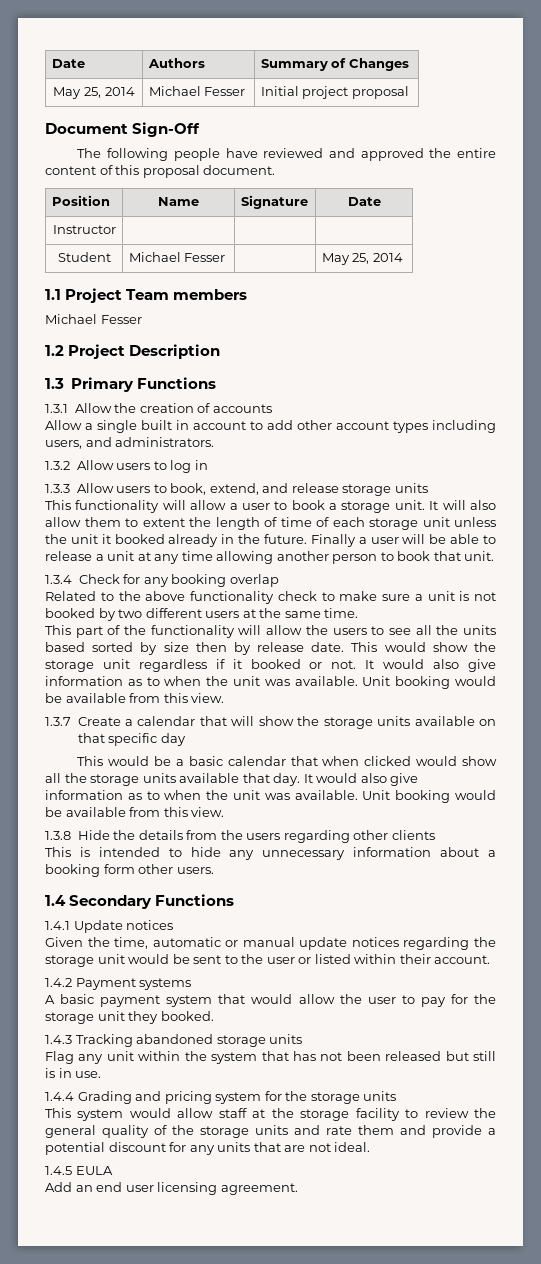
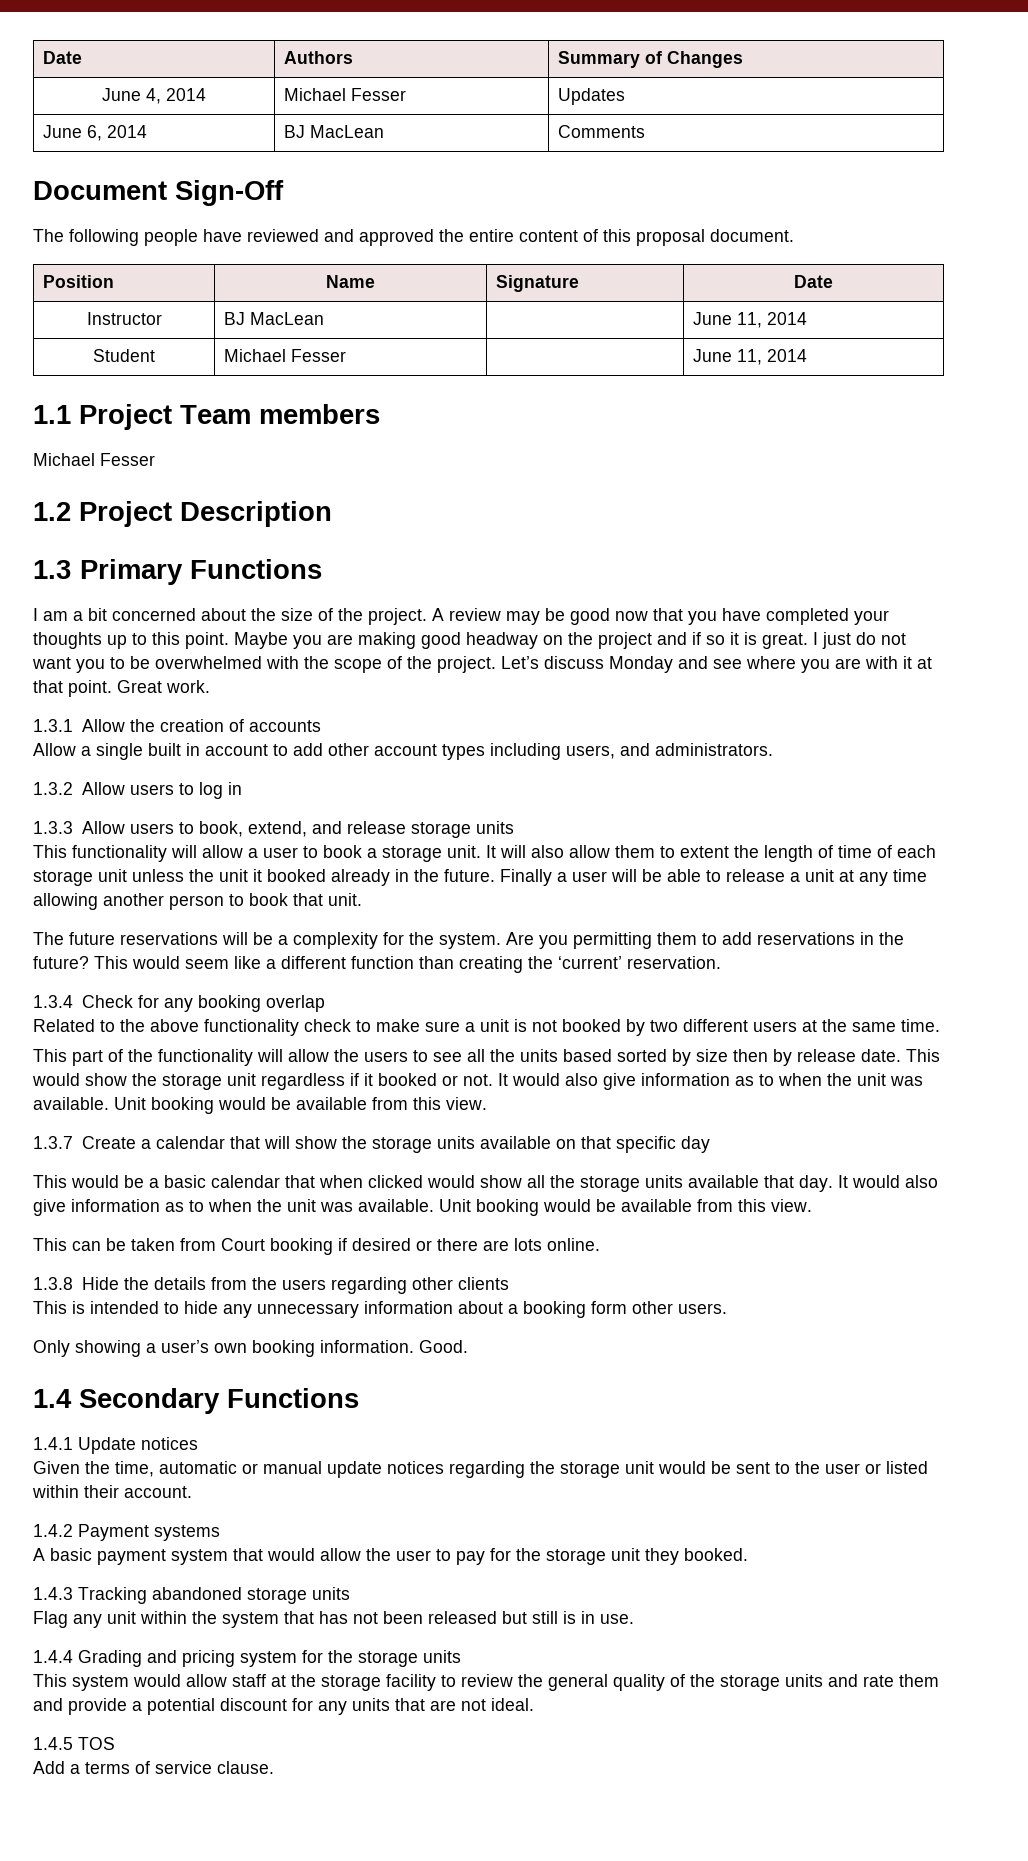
[53,87,101,99] May 25, -> [102,88,161,104] June 4,
[260,86,409,99] Initial project proposal -> [558,88,626,105] [43,125,148,141] [284,125,385,138] [558,125,646,138] Updates // June 6, 2014 | BJ MacLean | Comments
(116, 229) | | -> [224,312,325,325] [693,312,808,328] BJ MacLean | | June 11, 2014
[321,253,370,265] May 25, -> [693,349,763,365] June 11,
(216, 383) none -> [33,608,889,625] [33,632,906,649] [32,656,932,673] [33,680,210,697] // I am a bit concerned about the size of the project. A review may be good now that you have completed your thoughts up to this point. Maybe you are making good headway on the project and if so it is great. I just do not want you to be overwhelmed with the scope of the project. Let’s discuss Monday and see where you are with it at that point. Great work.
(495, 556) none -> [33,932,904,949] [33,956,721,973] // The future reservations will be a complexity for the system. Are you permitting them to add reservations in the future? This would seem like a different function than creating the ‘current’ reservation.
(225, 812) none -> [33,1238,600,1255] // This can be taken from Court booking if desired or there are lots online.
(214, 870) none -> [33,1340,468,1357] // Only showing a user’s own booking information. Good.
[75,1166,113,1175] EULA -> [78,1737,115,1750] TOS
[75,1182,298,1195] an end user licensing agreement. -> [70,1761,274,1774] a terms of service clause.

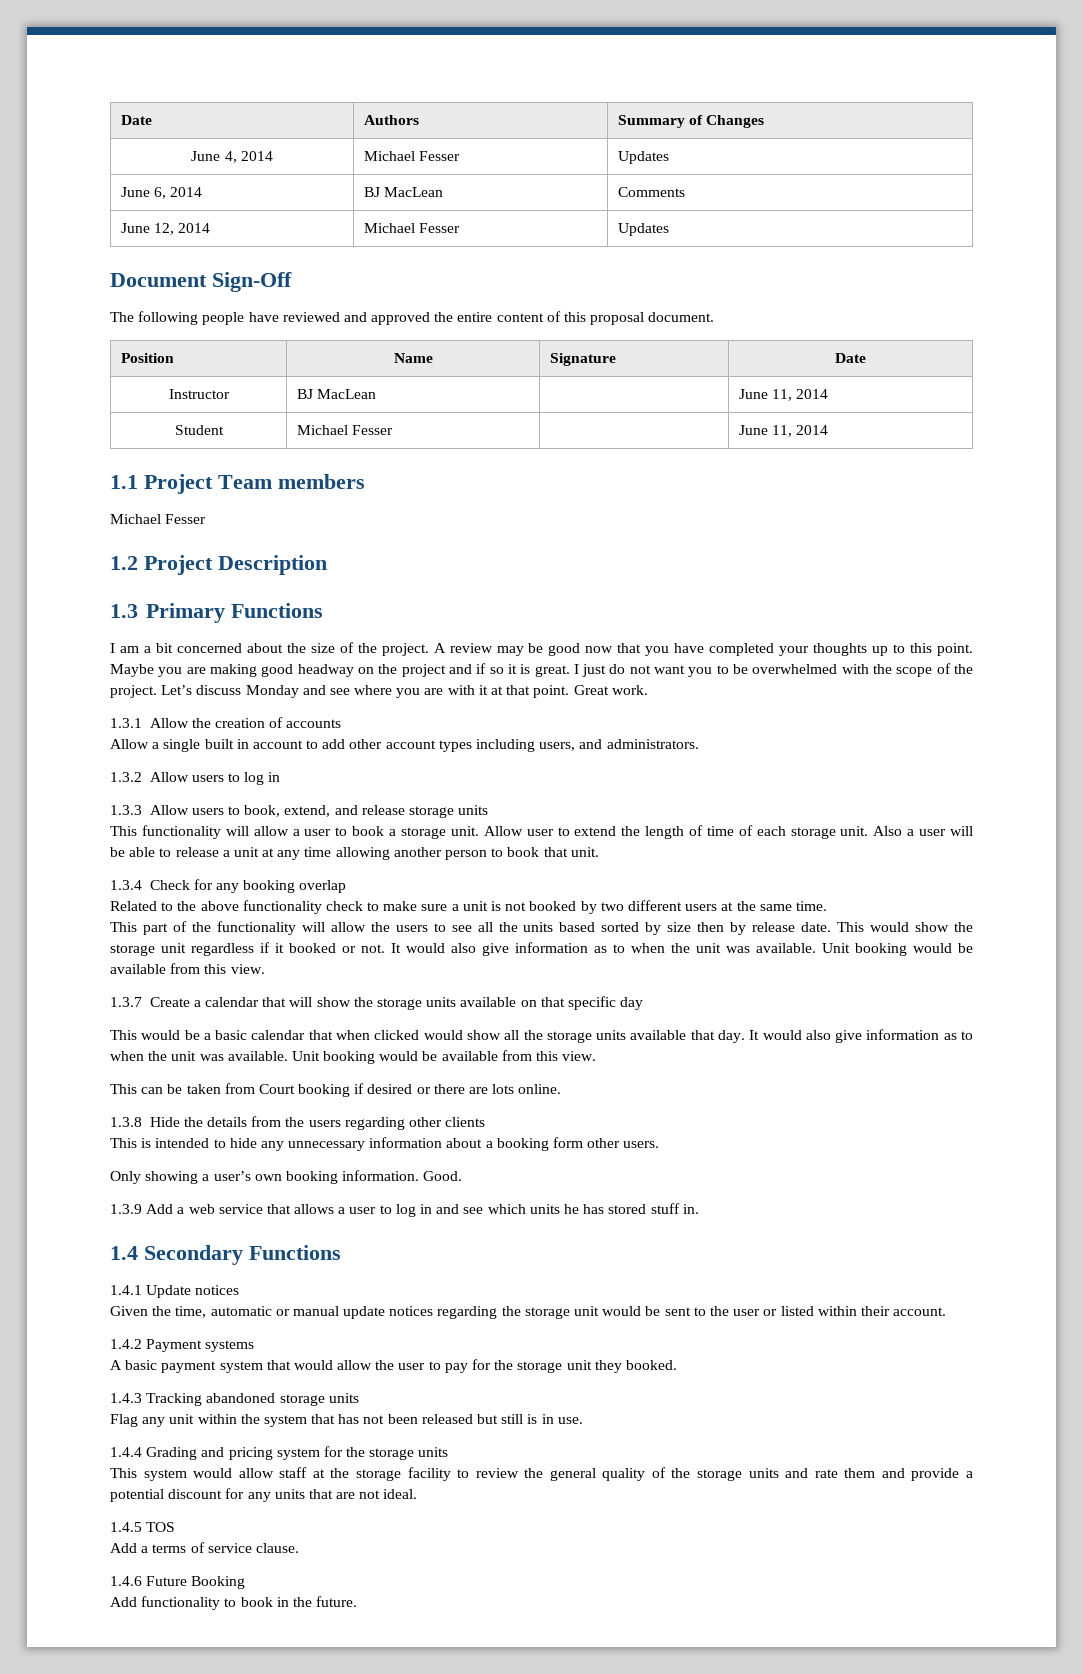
(646, 131) none -> [120,223,211,235] [363,223,461,233] [617,223,669,236] // June 12, 2014 | Michael Fesser | Updates
[486,845,729,858] It will also allow them to extent -> [483,826,617,836] Allow user to extend
[98,869,552,886] unit unless the unit it booked already in the future. Finally -> [840,826,903,836] unit. Also
[33,932,904,949] [33,956,721,973] // The future reservations will be a complexity for the system. Are you permitting them to add reservations in the future? This would seem like a different function than creating the ‘current’ reservation. -> (599, 852) none
(468, 1346) none -> [110,1203,699,1217] // 1.3.9 Add a web service that allows a user to log in and see which units he has stored stuff in.
(274, 1767) none -> [110,1576,246,1589] [110,1596,358,1610] // 1.4.6 Future Booking // Add functionality to book in the future.

